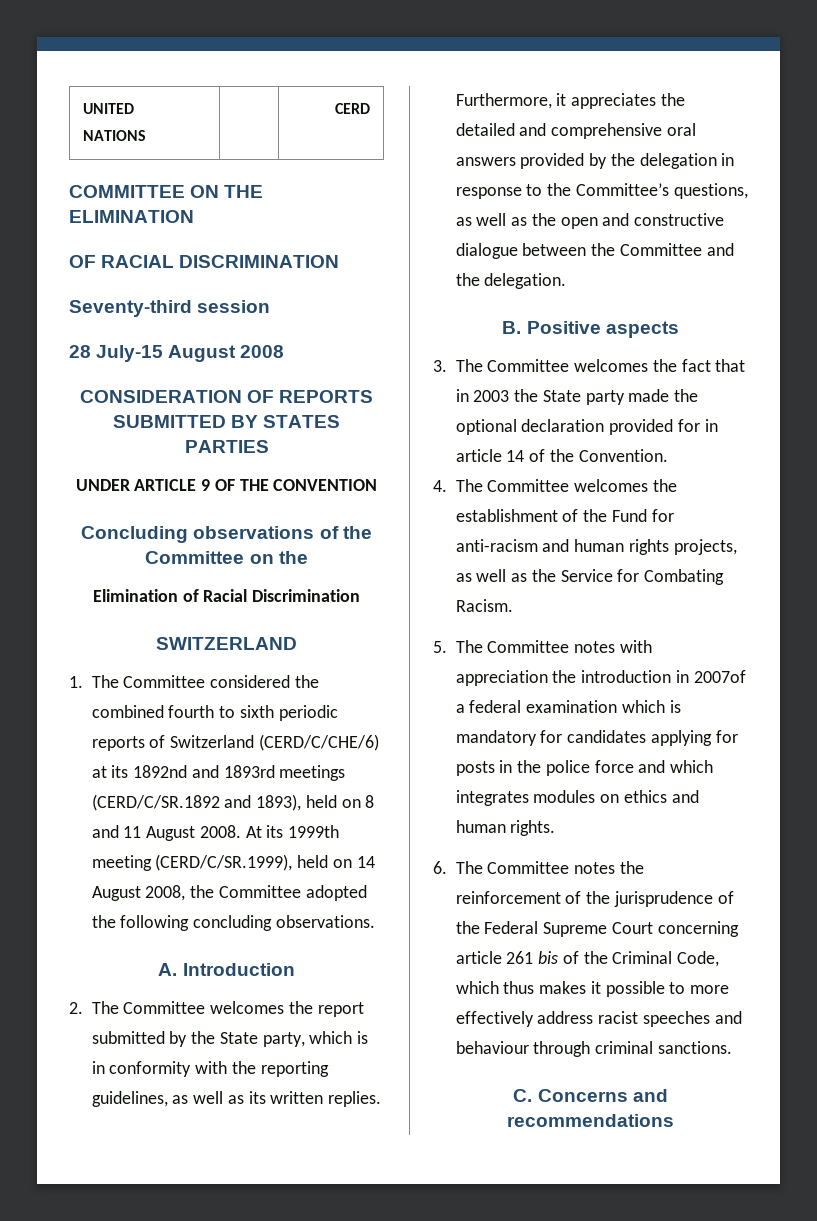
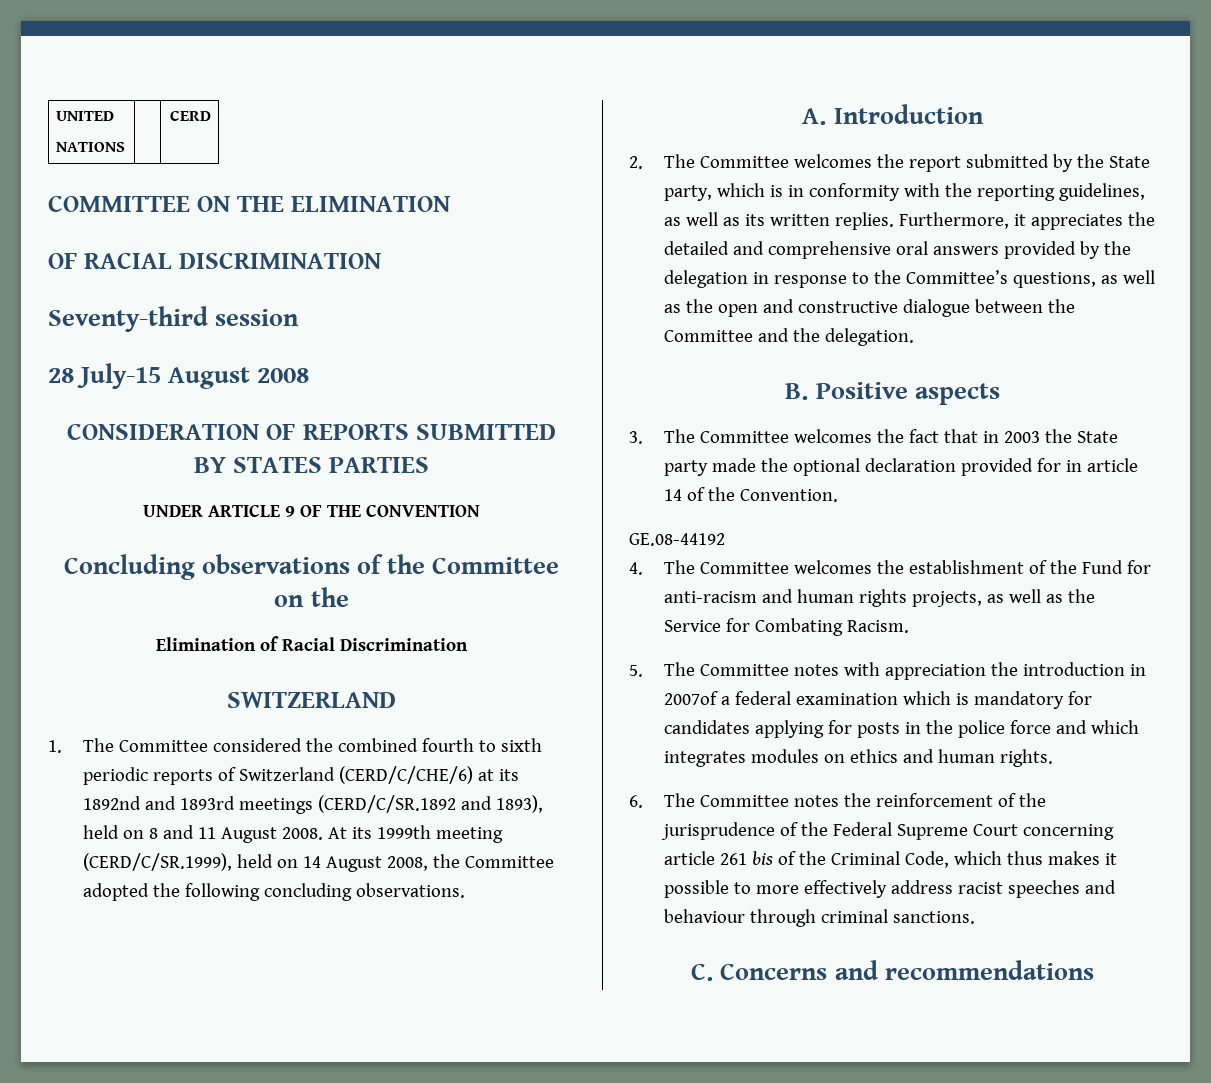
(668, 455) none -> [629,533,725,546] // GE.08-44192

